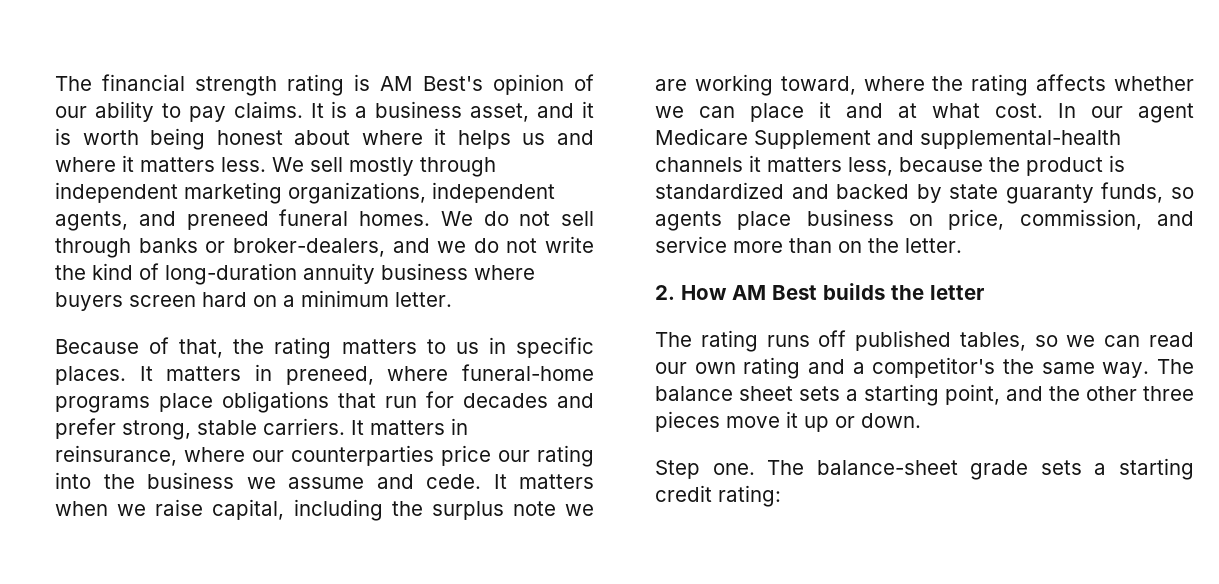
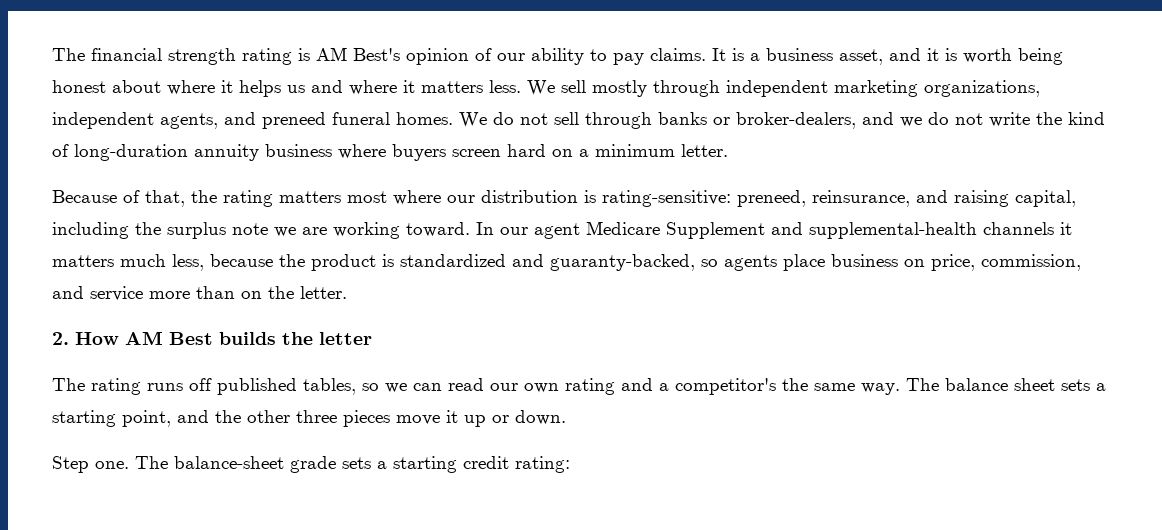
[426,337,594,358] [55,364,594,385] [55,391,594,413] [55,418,468,440] [55,445,594,467] [55,472,594,489] [55,499,204,516] to us in specific places. It matters in preneed, where funeral-home programs place obligations that run for decades and prefer strong, stable carriers. It matters in reinsurance, where our counterparties price our rating into the business we assume and cede. It matters when we raise -> [347,190,1009,207] most where our distribution is rating-sensitive: preneed, reinsurance, and raising
[780,74,1194,96] [655,101,1043,122] toward, where the rating affects whether we can place it and at what cost. -> [406,222,470,237] toward.
(842, 164) none -> [120,254,166,267] much
[836,182,1164,204] backed by state guaranty funds, -> [550,254,695,271] guaranty-backed,

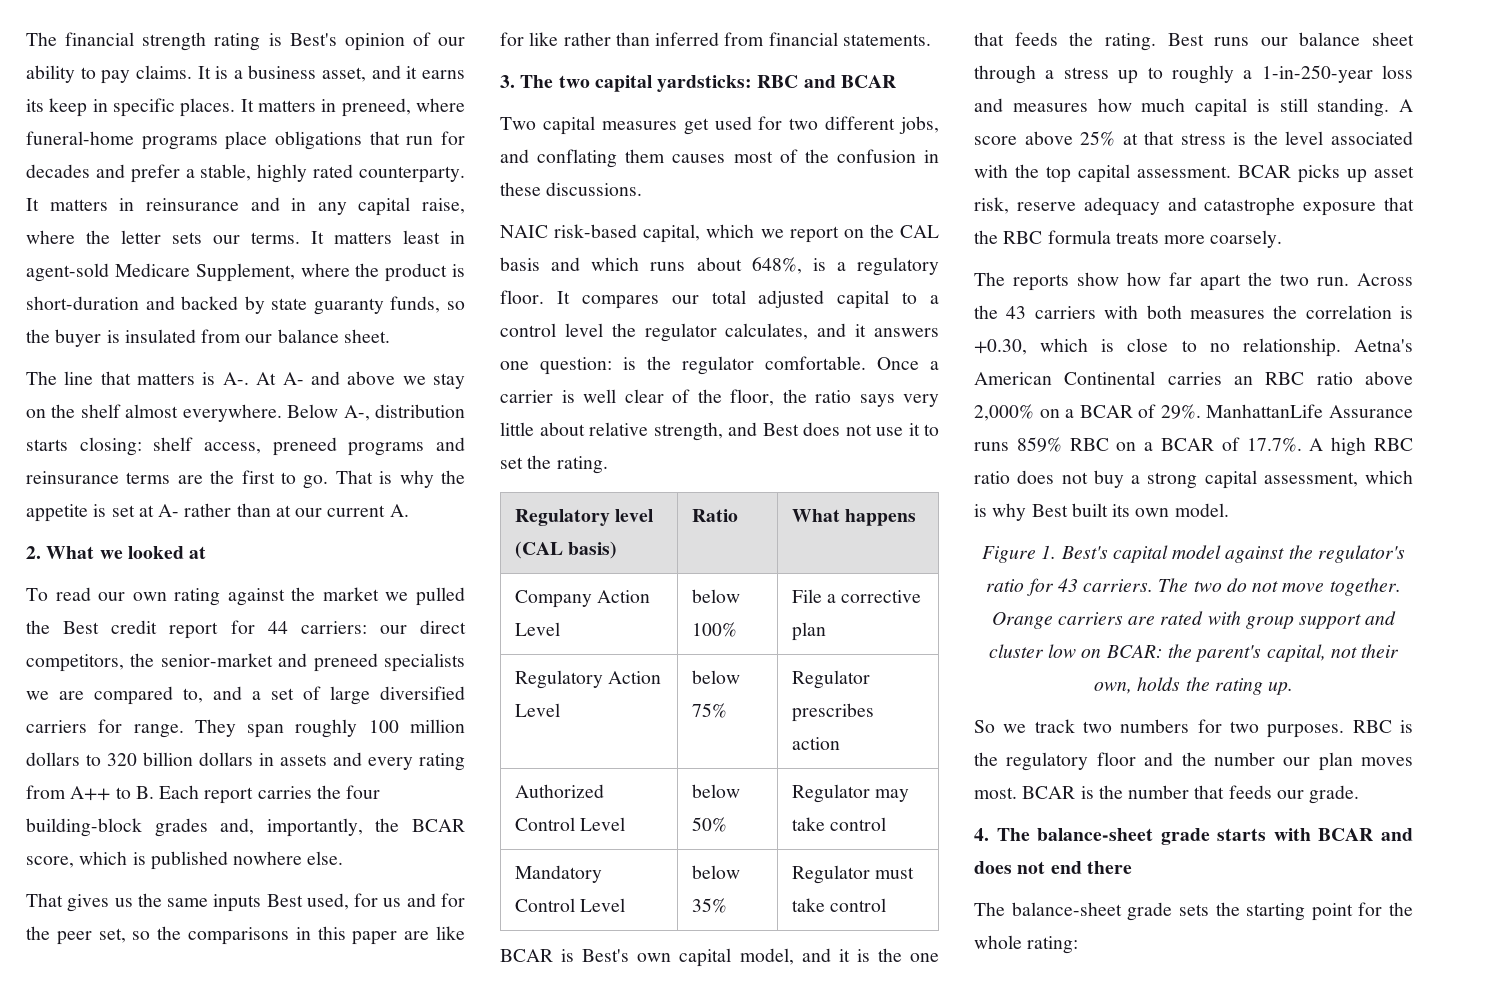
[316,47,347,61] AM -> (282, 39) none
[945,48,1063,65] [52,80,1040,97] [52,112,1105,129] [52,144,728,161] [52,190,1076,207] [52,221,1072,239] [52,254,1081,271] [52,286,347,301] [52,331,372,345] [52,378,1106,395] [52,410,566,427] [52,456,509,473] is worth being honest about where it helps us and where it matters less. We sell mostly through independent marketing organizations, independent agents, and preneed funeral homes. We do not sell through banks or broker-dealers, and we do not write the kind of long-duration annuity business where buyers screen hard on a minimum letter. // Because of that, the rating matters most where our distribution is rating-sensitive: preneed, reinsurance, and raising capital, including the surplus note we are working toward. In our agent Medicare Supplement and supplemental-health channels it matters much less, because the product is standardized and guaranty-backed, so agents place business on price, commission, and service more than on the letter. // 2. How AM Best builds the letter // The rating runs off published tables, so we can read our own rating and a competitor's the same way. The balance sheet sets a starting point, and the other three pieces move it up or down. // Step one. The balance-sheet grade sets a starting credit -> [421,70,465,79] [26,98,465,117] [26,131,466,150] [26,164,465,183] [26,197,465,216] [26,230,465,244] [26,263,465,282] [26,296,465,315] [26,329,390,347] [26,371,466,389] [26,404,465,422] [26,437,465,456] [26,470,465,489] [26,503,409,522] [26,546,207,559] [26,587,465,606] [26,620,466,639] [26,653,465,672] [26,686,465,705] [26,719,465,738] [26,752,465,771] [26,785,381,804] [26,818,465,837] [26,851,344,870] [26,893,465,912] [26,926,466,945] [500,32,931,46] [500,75,896,92] [500,116,939,135] [500,149,939,168] [500,182,643,196] [500,224,939,243] [500,257,939,276] [500,290,939,309] [500,323,939,342] [500,356,939,375] [500,389,939,407] [500,422,939,441] [500,455,608,474] [514,509,654,526] [514,541,618,559] [691,509,738,522] [791,509,917,526] [514,590,651,608] [514,622,560,636] [691,589,740,603] [691,622,737,637] [791,589,922,603] [791,622,826,641] [514,670,662,689] [514,703,560,717] [691,670,740,684] [691,703,727,718] [791,670,870,689] [791,703,874,722] [791,737,840,750] [514,784,604,798] [514,817,626,831] [691,784,740,798] [691,817,727,832] [791,784,910,803] [791,817,887,831] [514,865,602,883] [514,898,626,912] [691,865,740,879] [691,898,727,913] [791,865,915,884] [791,898,887,912] [500,948,940,967] [974,32,1414,51] [974,65,1413,84] [974,98,1413,117] [974,131,1413,146] [974,164,1414,183] [974,197,1414,216] [974,230,1283,248] [974,272,1413,291] [974,305,1413,319] [974,338,1413,357] [974,371,1413,385] [974,404,1413,421] [974,437,1413,456] [974,470,1413,489] [974,503,1229,521] [982,545,1405,563] [986,578,1401,596] [991,611,1397,629] [988,644,1400,662] [1093,677,1294,695] [974,719,1413,738] [974,752,1413,771] [974,785,1360,804] [974,828,1413,845] [974,861,1132,874] [974,902,1413,921] [974,935,1022,949] earns its keep in specific places. It matters in preneed, where funeral-home programs place obligations that run for decades and prefer a stable, highly rated counterparty. It matters in reinsurance and in any capital raise, where the letter sets our terms. It matters least in agent-sold Medicare Supplement, where the product is short-duration and backed by state guaranty funds, so the buyer is insulated from our balance sheet. // The line that matters is A-. At A- and above we stay on the shelf almost everywhere. Below A-, distribution starts closing: shelf access, preneed programs and reinsurance terms are the first to go. That is why the appetite is set at A- rather than at our current A. // 2. What we looked at // To read our own rating against the market we pulled the Best credit report for 44 carriers: our direct competitors, the senior-market and preneed specialists we are compared to, and a set of large diversified carriers for range. They span roughly 100 million dollars to 320 billion dollars in assets and every rating from A++ to B. Each report carries the four building-block grades and, importantly, the BCAR score, which is published nowhere else. // That gives us the same inputs Best used, for us and for the peer set, so the comparisons in this paper are like for like rather than inferred from financial statements. // 3. The two capital yardsticks: RBC and BCAR // Two capital measures get used for two different jobs, and conflating them causes most of the confusion in these discussions. // NAIC risk-based capital, which we report on the CAL basis and which runs about 648%, is a regulatory floor. It compares our total adjusted capital to a control level the regulator calculates, and it answers one question: is the regulator comfortable. Once a carrier is well clear of the floor, the ratio says very little about relative strength, and Best does not use it to set the rating. // Regulatory level (CAL basis) | Ratio | What happens // Company Action Level | below 100% | File a corrective plan // Regulatory Action Level | below 75% | Regulator prescribes action // Authorized Control Level | below 50% | Regulator may take control // Mandatory Control Level | below 35% | Regulator must take control // BCAR is Best's own capital model, and it is the one that feeds the rating. Best runs our balance sheet through a stress up to roughly a 1-in-250-year loss and measures how much capital is still standing. A score above 25% at that stress is the level associated with the top capital assessment. BCAR picks up asset risk, reserve adequacy and catastrophe exposure that the RBC formula treats more coarsely. // The reports show how far apart the two run. Across the 43 carriers with both measures the correlation is +0.30, which is close to no relationship. Aetna's American Continental carries an RBC ratio above 2,000% on a BCAR of 29%. ManhattanLife Assurance runs 859% RBC on a BCAR of 17.7%. A high RBC ratio does not buy a strong capital assessment, which is why Best built its own model. // Figure 1. Best's capital model against the regulator's ratio for 43 carriers. The two do not move together. Orange carriers are rated with group support and cluster low on BCAR: the parent's capital, not their own, holds the rating up. // So we track two numbers for two purposes. RBC is the regulatory floor and the number our plan moves most. BCAR is the number that feeds our grade. // 4. The balance-sheet grade starts with BCAR and does not end there // The balance-sheet grade sets the starting point for the whole

